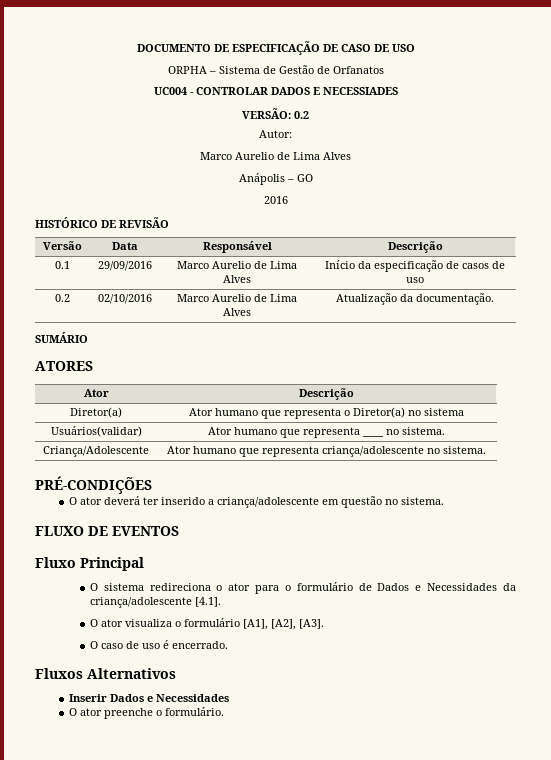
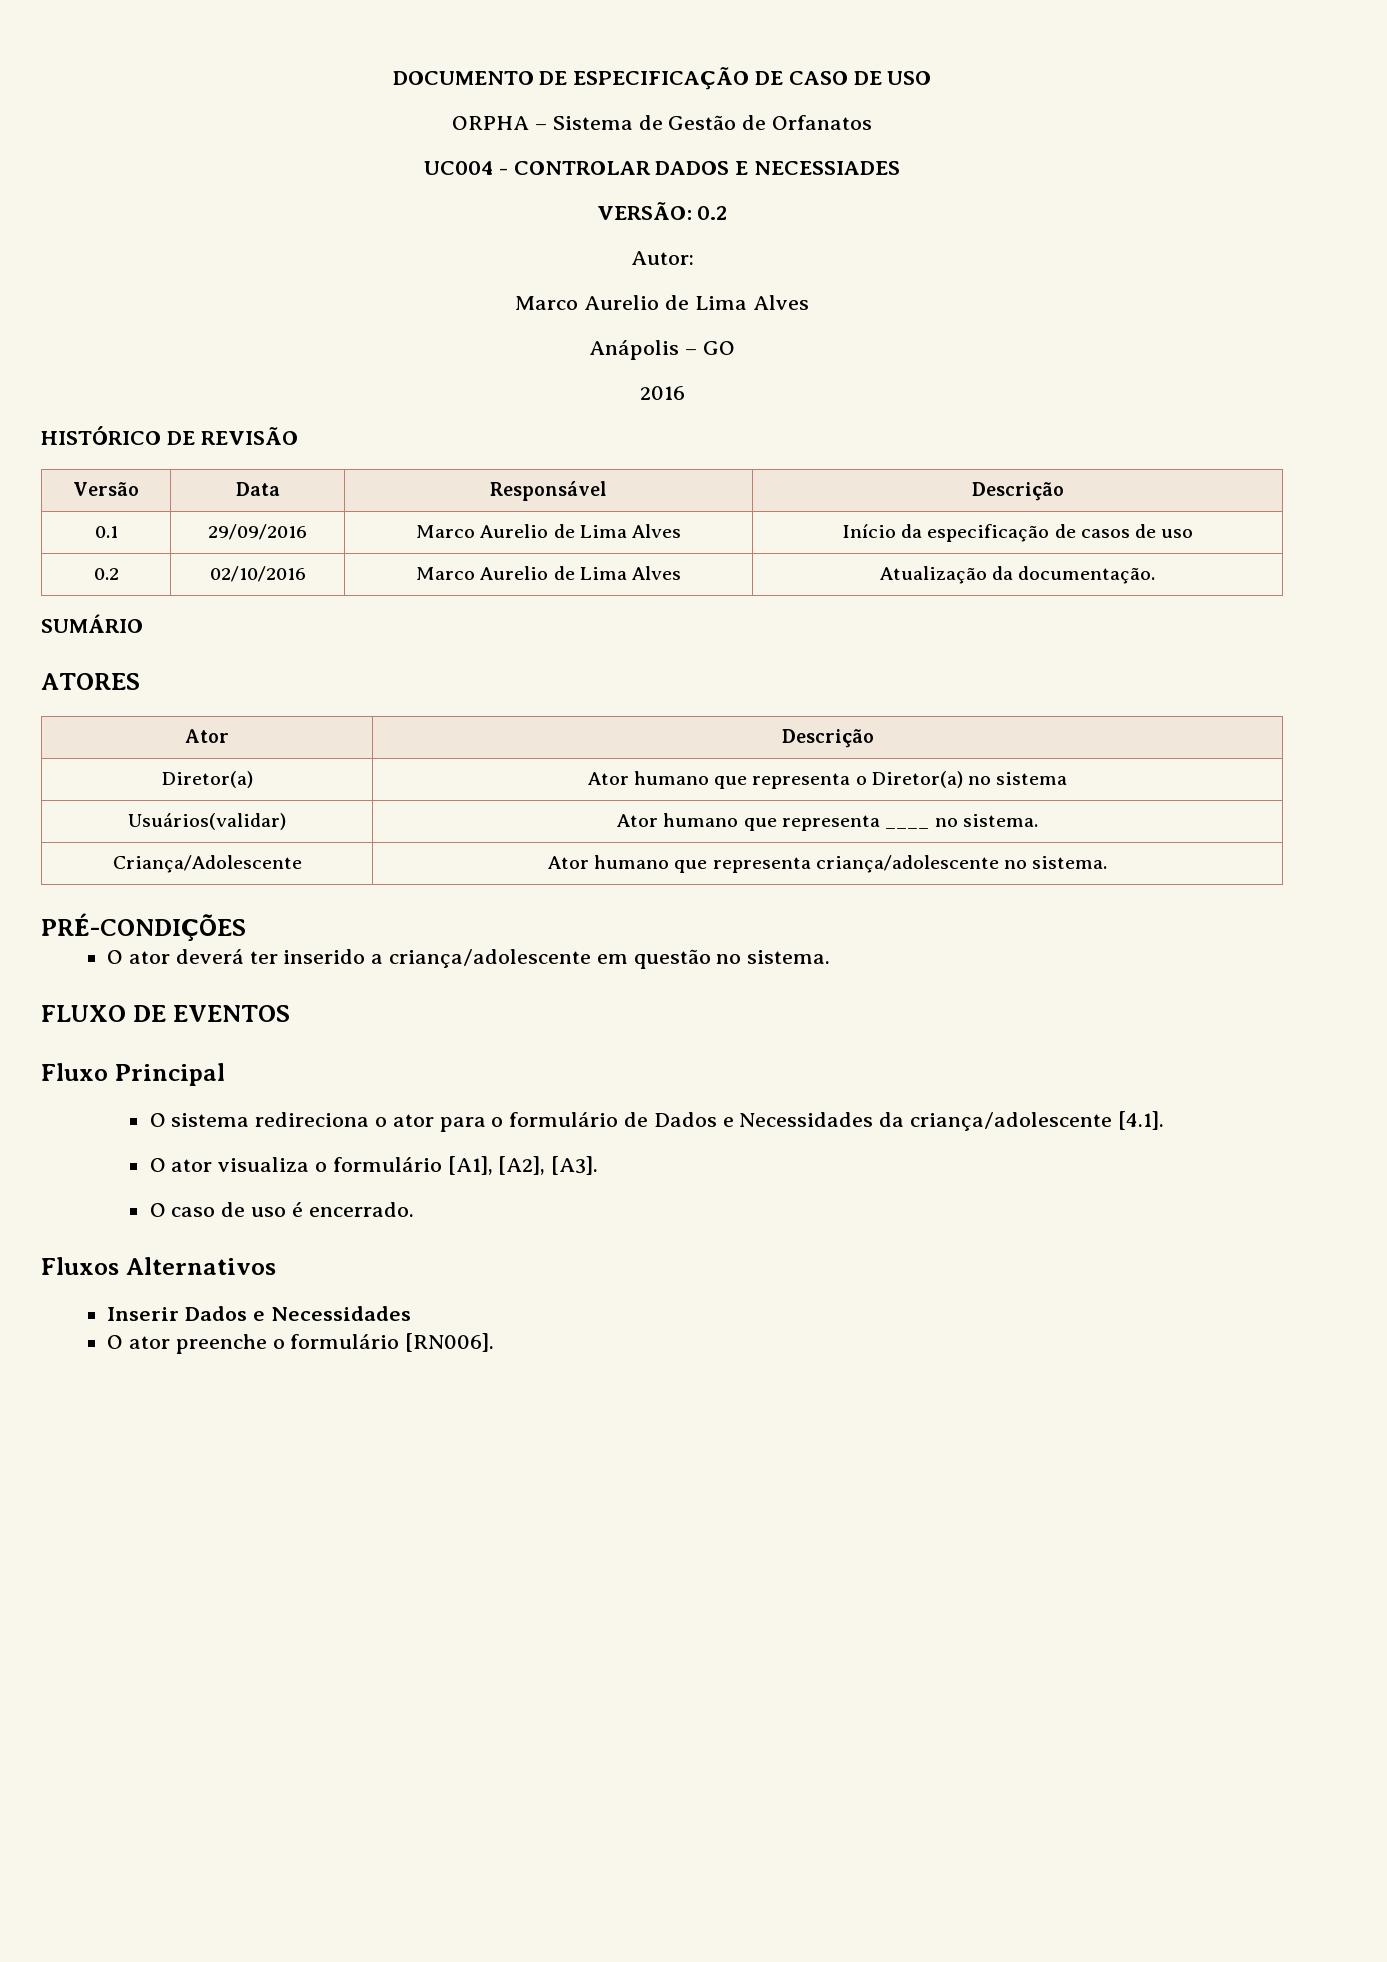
[164,707,224,716] formulário. -> [290,1333,495,1352] formulário [RN006].

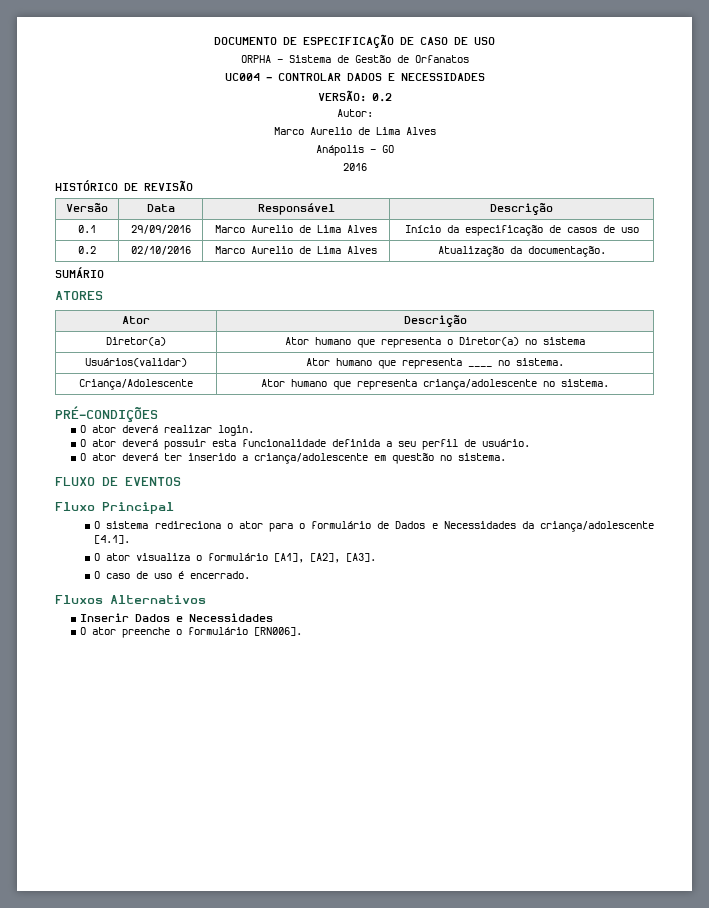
[754,161,901,175] NECESSIADES -> [400,73,485,81] NECESSIDADES
(246, 927) none -> [80,425,255,436] [80,439,531,450] // O ator deverá realizar login. // O ator deverá possuir esta funcionalidade definida a seu perfil de usuário.

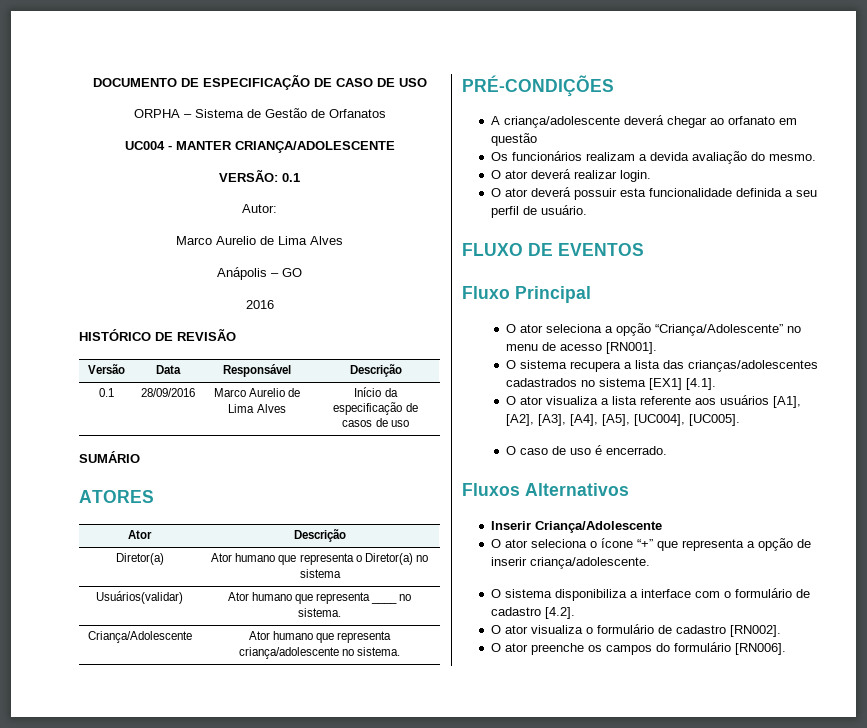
[277,73,485,81] CONTROLAR DADOS E NECESSIDADES -> [175,141,395,153] MANTER CRIANÇA/ADOLESCENTE
[371,93,392,102] 0.2 -> [282,173,300,182] 0.1
[130,225,191,234] 29/09/2016 -> [140,388,195,397] 28/09/2016
[78,246,96,254] [130,246,191,255] [215,246,377,254] [437,246,606,257] // 0.2 | 02/10/2016 | Marco Aurelio de Lima Alves | Atualização da documentação. -> (409, 423) none
(158, 414) none -> [491,115,798,128] [491,133,538,146] [491,151,817,164] // A criança/adolescente deverá chegar ao orfanato em questão // Os funcionários realizam a devida avaliação do mesmo.
[80,453,507,464] // O ator deverá ter inserido a criança/adolescente em questão no sistema. -> (588, 210) none
[106,521,654,532] [94,535,131,544] [94,553,377,563] sistema redireciona o ator para o formulário de Dados e Necessidades da criança/adolescente [4.1]. // O ator visualiza o formulário [A1], [A2], [A3]. -> [519,323,801,336] [505,342,657,354] [505,360,818,372] [505,378,716,390] [505,395,801,408] [505,414,740,426] ator seleciona a opção “Criança/Adolescente” no menu de acesso [RN001]. // O sistema recupera a lista das crianças/adolescentes cadastrados no sistema [EX1] [4.1]. // O ator visualiza a lista referente aos usuários [A1], [A2], [A3], [A4], [A5], [UC004], [UC005].
[135,613,274,622] Dados e Necessidades -> [535,521,663,533] [491,538,812,551] [491,557,651,569] [491,588,811,601] [491,607,576,619] [491,624,782,637] Criança/Adolescente // O ator seleciona o ícone “+” que representa a opção de inserir criança/adolescente. // O sistema disponibiliza a interface com o formulário de cadastro [4.2]. // O ator visualiza o formulário de cadastro [RN002].
[176,629,183,635] o -> [588,643,671,655] os campos do

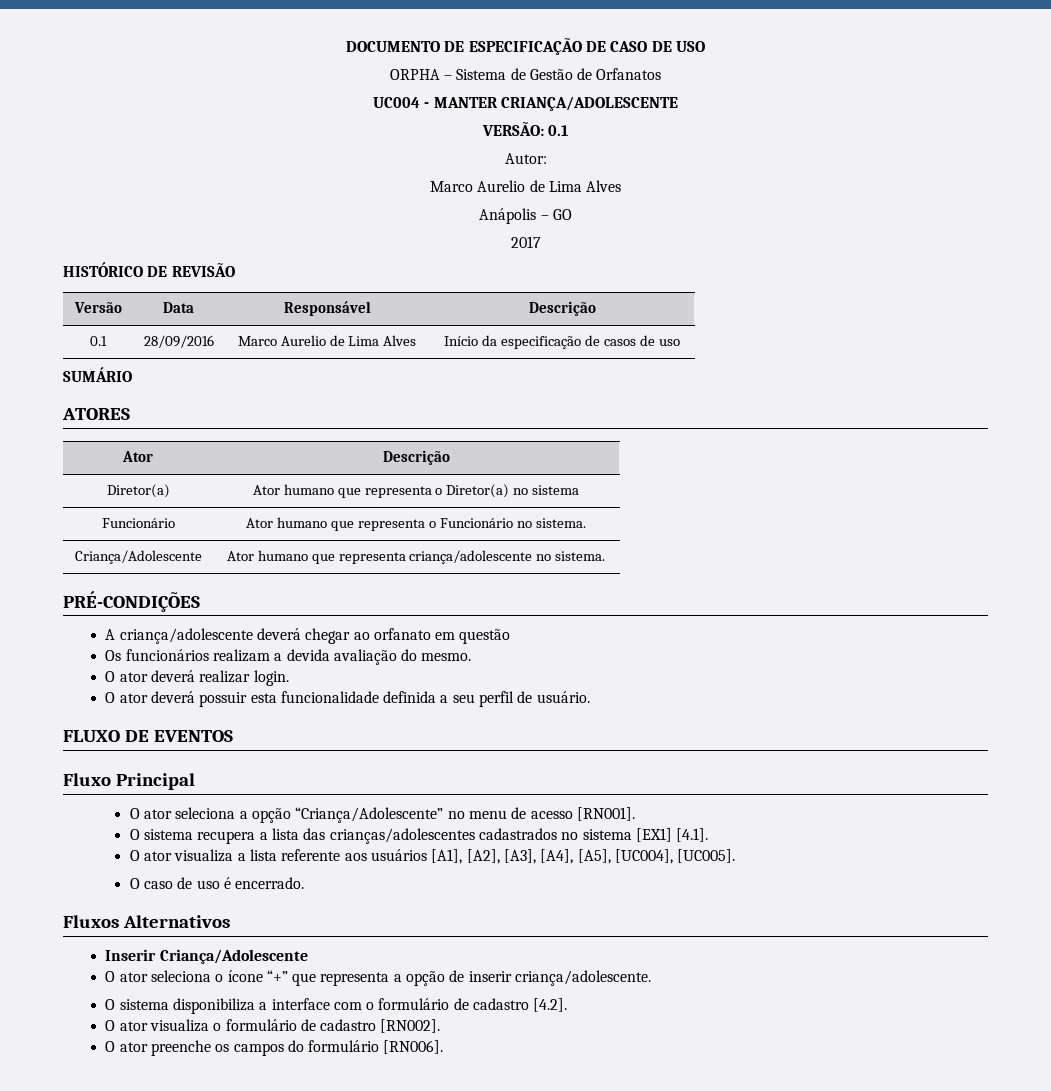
[245,300,274,309] 2016 -> [510,236,541,248] 2017
[96,591,183,604] [227,592,398,604] Usuários(validar) | Ator humano que representa ____ -> [101,518,175,528] [246,517,513,531] Funcionário | Ator humano que representa o Funcionário

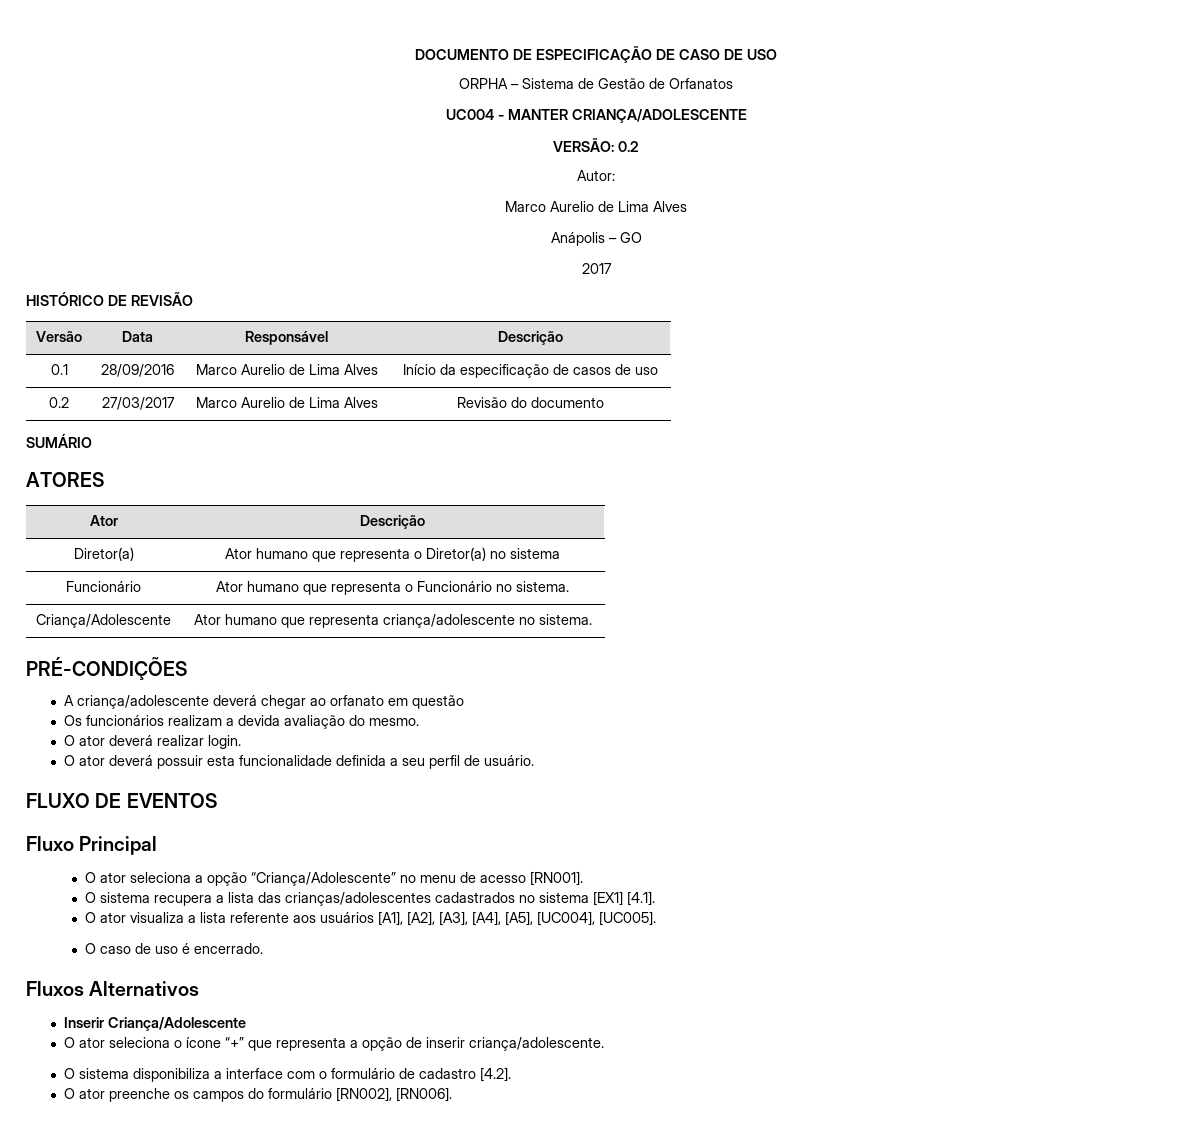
[548,125,569,136] 0.1 -> [618,141,639,152] 0.2
(680, 342) none -> [49,397,69,408] [101,397,175,410] [195,397,378,408] [456,397,604,408] // 0.2 | 27/03/2017 | Marco Aurelio de Lima Alves | Revisão do documento
[105,1019,441,1033] // O ator visualiza o formulário de cadastro [RN002]. -> (511, 1074) none
(380, 1046) none -> [335,1087,392,1102] [RN002],

